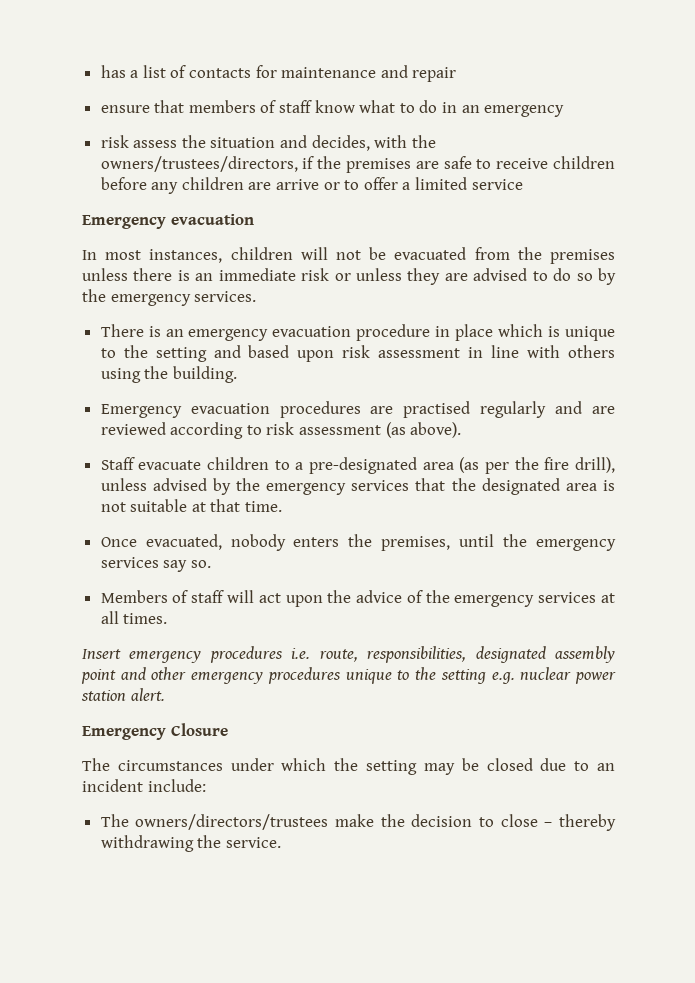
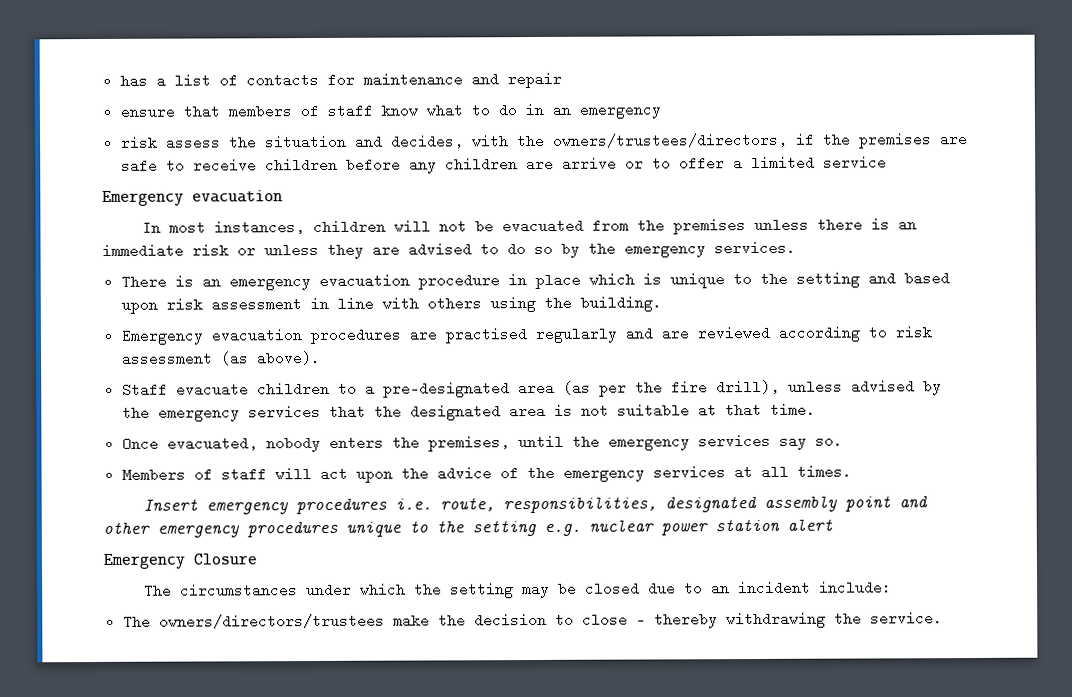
[130,688,165,701] alert. -> [787,518,833,531] alert

